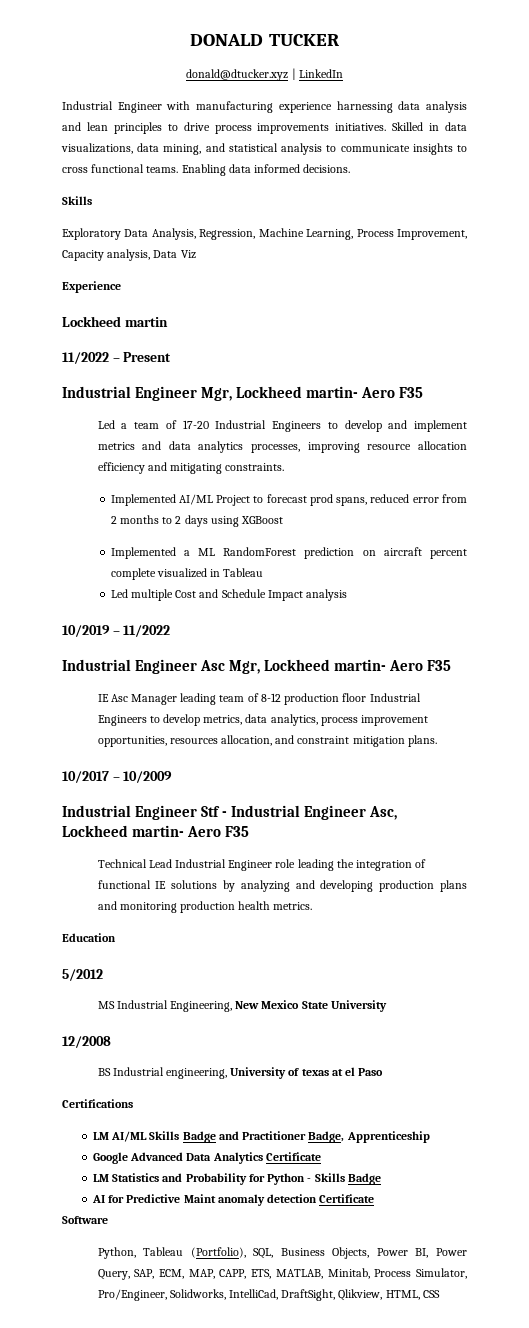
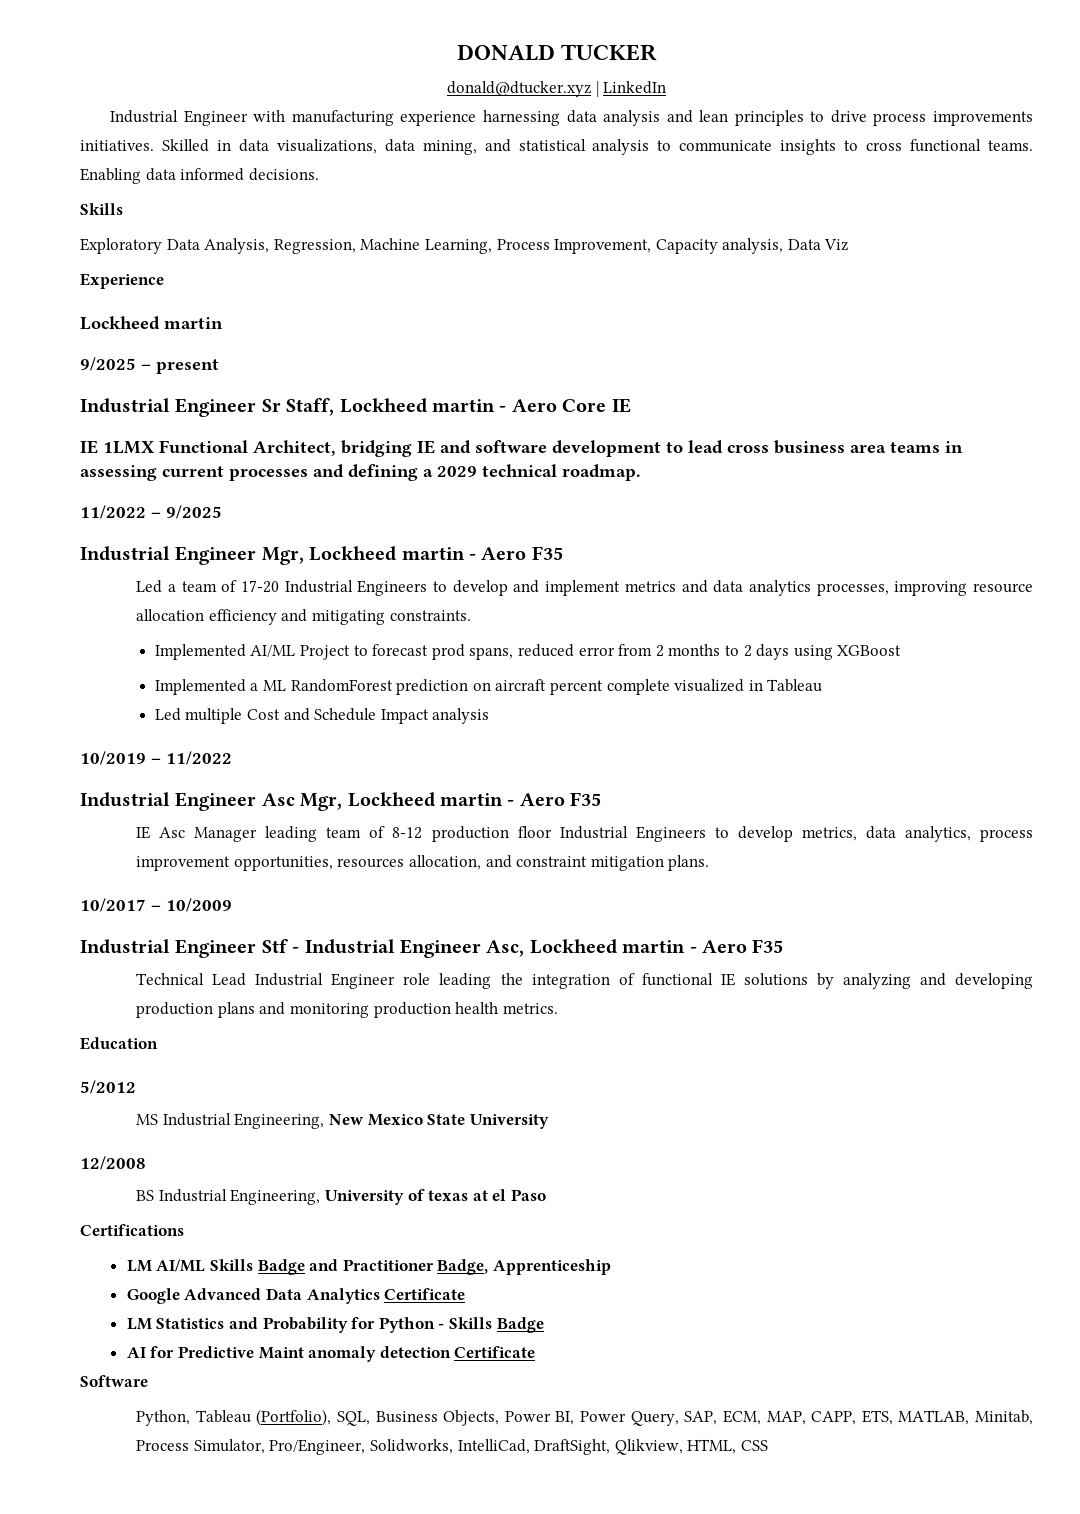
(168, 322) none -> [80,357,219,374] [80,398,631,417] [80,440,963,457] [80,464,641,481] // 9/2025 – present // Industrial Engineer Sr Staff, Lockheed martin - Aero Core IE // IE 1LMX Functional Architect, bridging IE and software development to lead cross business area teams in assessing current processes and defining a 2029 technical roadmap.
[123,352,172,362] Present -> [166,505,222,519] 9/2025
[306,386,359,398] martin- -> [401,547,476,560] martin -
[334,659,387,671] martin- -> [440,793,515,806] martin -
[132,825,185,837] martin- -> [622,940,697,953] martin -
[165,1068,227,1079] engineering, -> [230,1189,321,1205] Engineering,

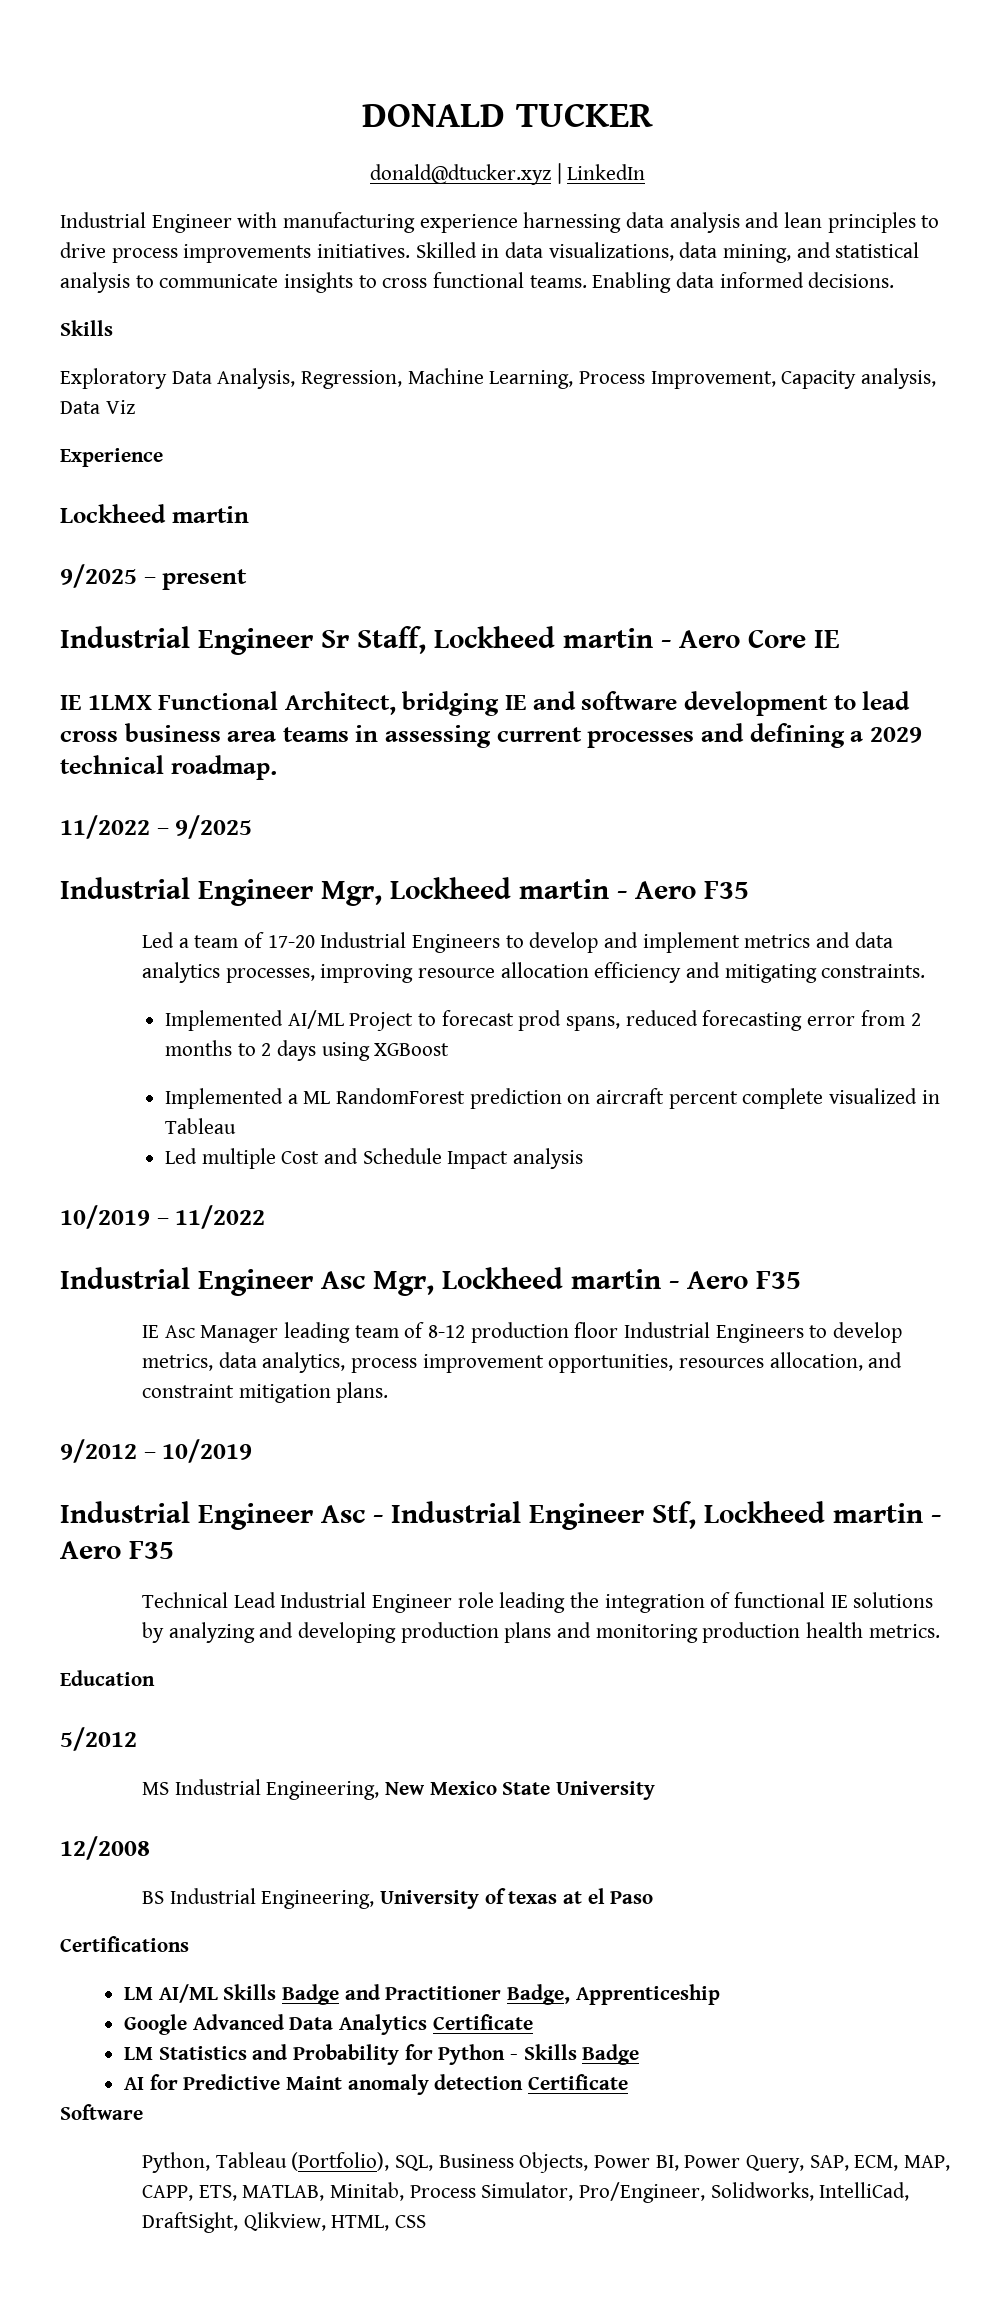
(575, 650) none -> [702,1010,803,1031] forecasting
[80,898,232,912] [80,939,288,958] 10/2017 – 10/2009 // Industrial Engineer Stf -> [60,1439,253,1463] [60,1501,365,1530] 9/2012 – 10/2019 // Industrial Engineer Asc
[486,940,525,957] Asc, -> [652,1501,696,1529] Stf,

